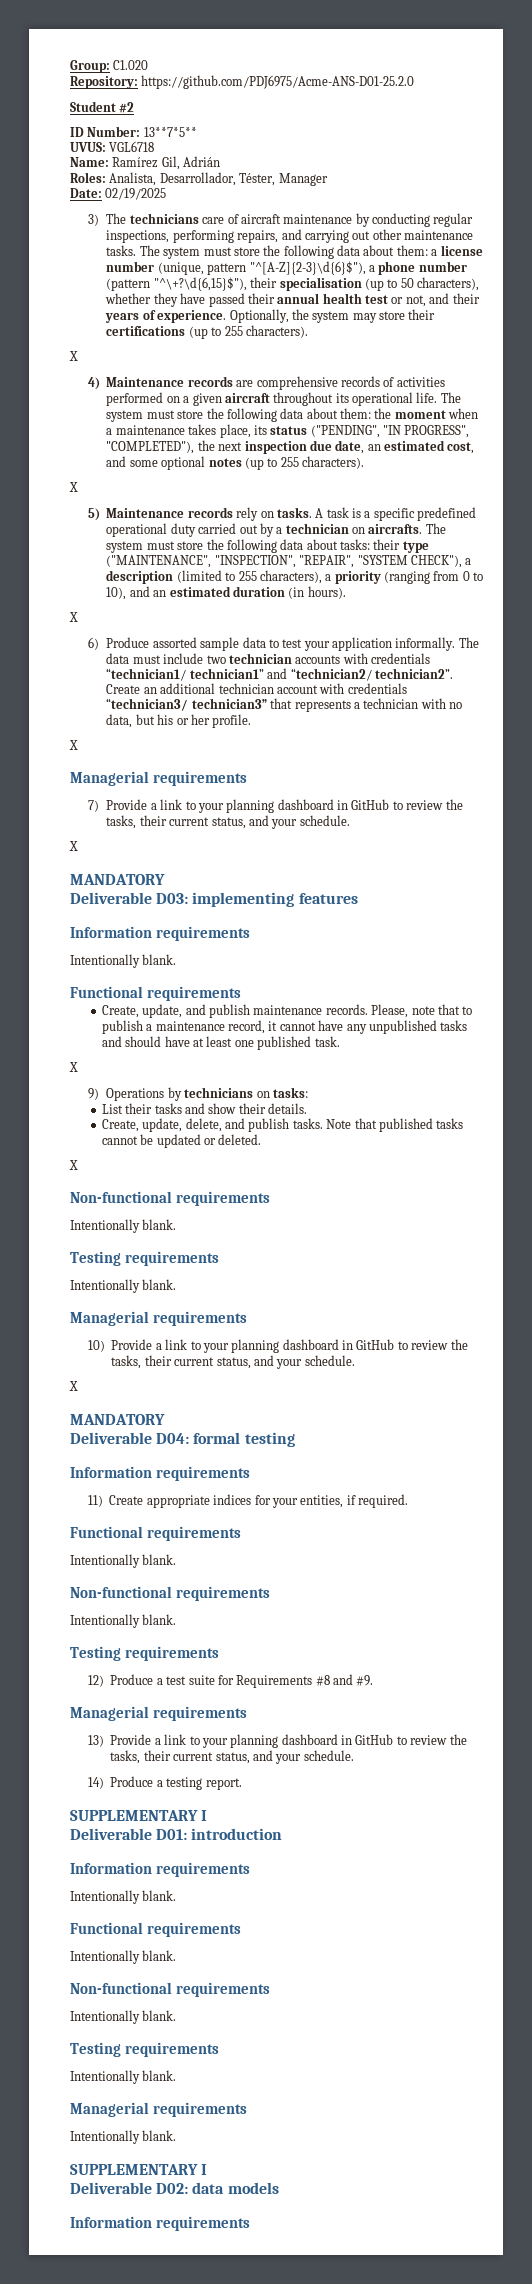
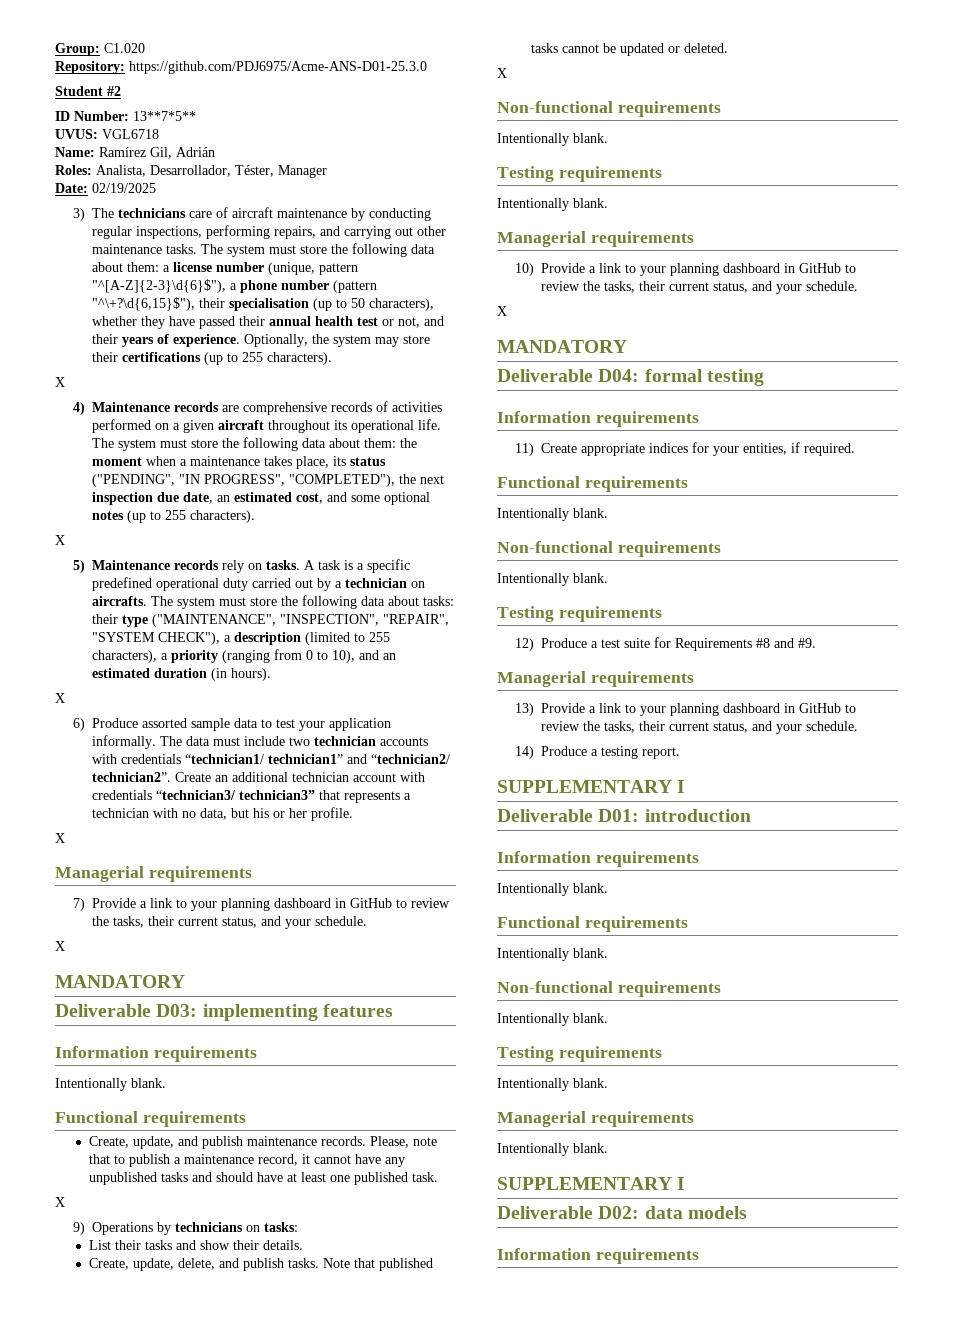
[141,75,415,89] https://github.com/PDJ6975/Acme-ANS-D01-25.2.0 -> [129,61,427,74] https://github.com/PDJ6975/Acme-ANS-D01-25.3.0

